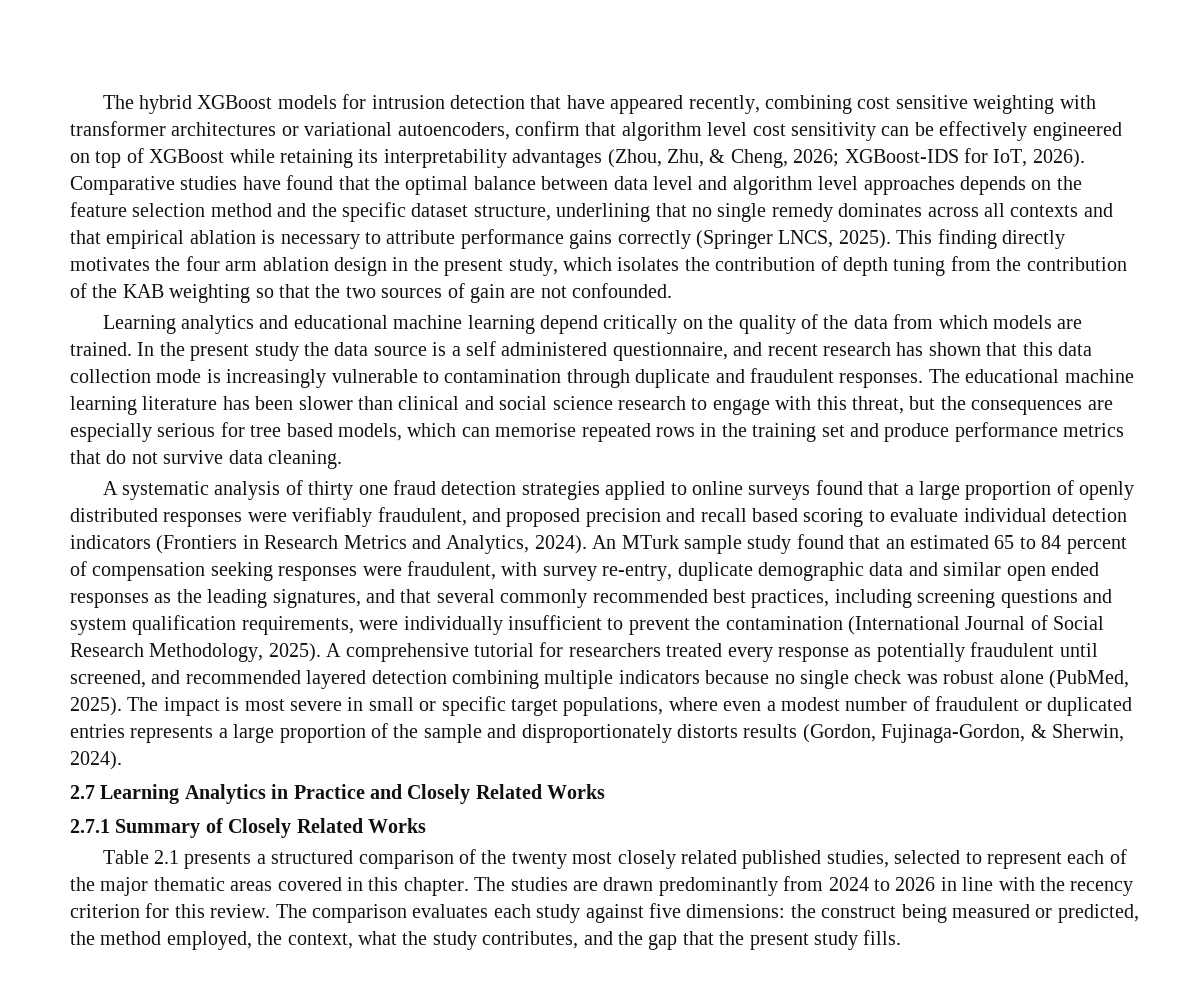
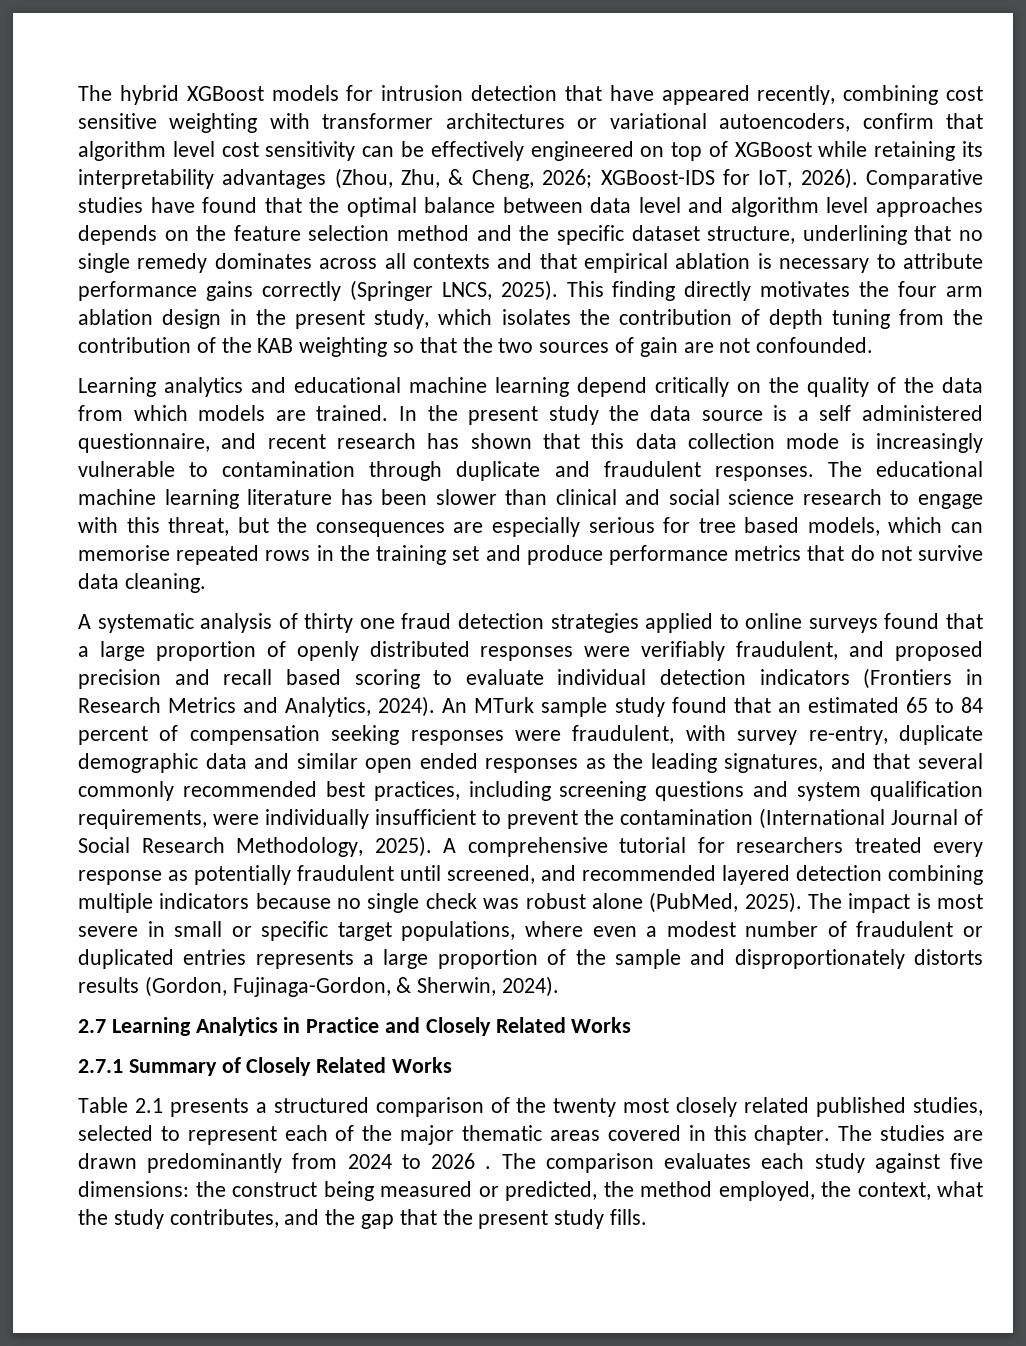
[940,877,1134,896] [70,903,271,918] in line with the recency criterion for this review. -> [485,1166,492,1169] .

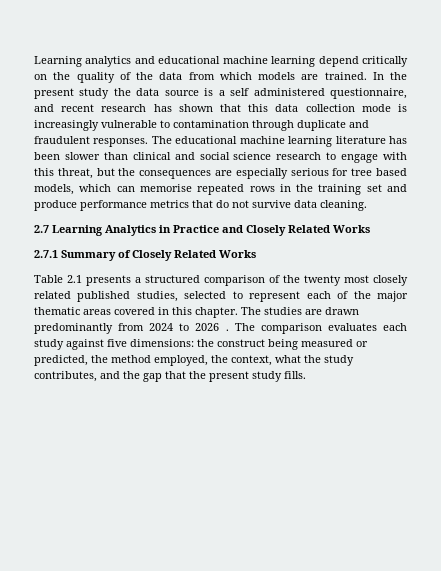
[78,85,984,105] [78,113,984,133] [78,141,984,161] [78,168,984,189] [78,197,984,217] [78,225,984,245] [78,253,983,273] [78,280,983,301] [78,309,983,329] [78,337,874,357] The hybrid XGBoost models for intrusion detection that have appeared recently, combining cost sensitive weighting with transformer architectures or variational autoencoders, confirm that algorithm level cost sensitivity can be effectively engineered on top of XGBoost while retaining its interpretability advantages (Zhou, Zhu, & Cheng, 2026; XGBoost-IDS for IoT, 2026). Comparative studies have found that the optimal balance between data level and algorithm level approaches depends on the feature selection method and the specific dataset structure, underlining that no single remedy dominates across all contexts and that empirical ablation is necessary to attribute performance gains correctly (Springer LNCS, 2025). This finding directly motivates the four arm ablation design in the present study, which isolates the contribution of depth tuning from the contribution of the KAB weighting so that the two sources of gain are not confounded. // -> (34, 61) none
[78,613,983,633] [78,641,983,661] [78,668,983,689] [78,696,984,717] [78,725,983,745] [78,753,984,773] [78,781,984,801] [78,808,983,829] [78,836,983,857] [78,865,983,885] [78,892,984,913] [78,921,983,941] [78,949,984,969] [78,976,560,997] // A systematic analysis of thirty one fraud detection strategies applied to online surveys found that a large proportion of openly distributed responses were verifiably fraudulent, and proposed precision and recall based scoring to evaluate individual detection indicators (Frontiers in Research Metrics and Analytics, 2024). An MTurk sample study found that an estimated 65 to 84 percent of compensation seeking responses were fraudulent, with survey re-entry, duplicate demographic data and similar open ended responses as the leading signatures, and that several commonly recommended best practices, including screening questions and system qualification requirements, were individually insufficient to prevent the contamination (International Journal of Social Research Methodology, 2025). A comprehensive tutorial for researchers treated every response as potentially fraudulent until screened, and recommended layered detection combining multiple indicators because no single check was robust alone (PubMed, 2025). The impact is most severe in small or specific target populations, where even a modest number of fraudulent or duplicated entries represents a large proportion of the sample and disproportionately distorts results (Gordon, Fujinaga-Gordon, & Sherwin, 2024). -> (367, 205) none

